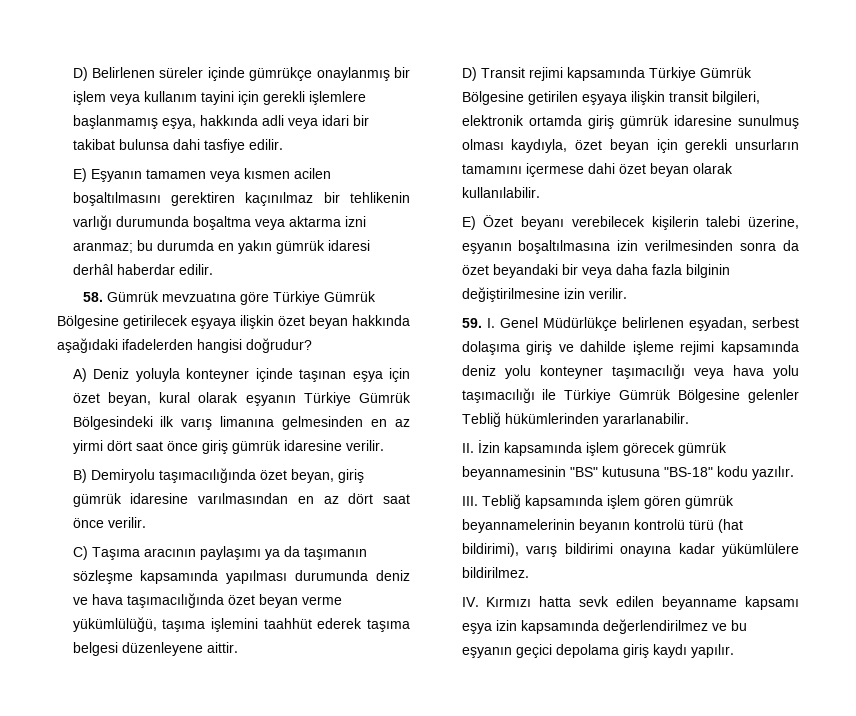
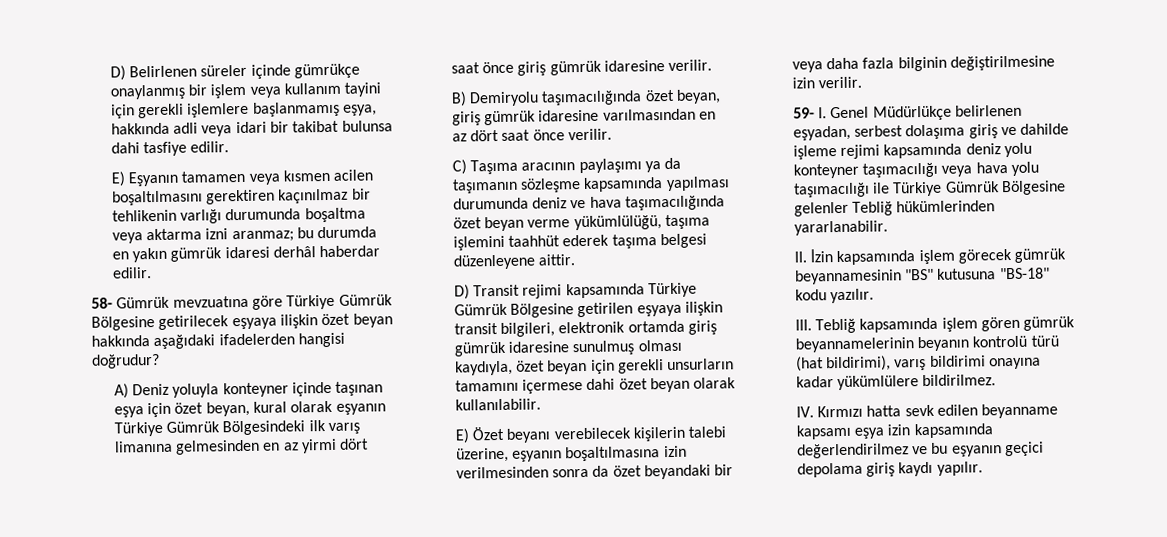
[83,292,104,302] 58. -> [91,297,113,309] 58-
[461,318,482,328] 59. -> [792,107,815,119] 59-

